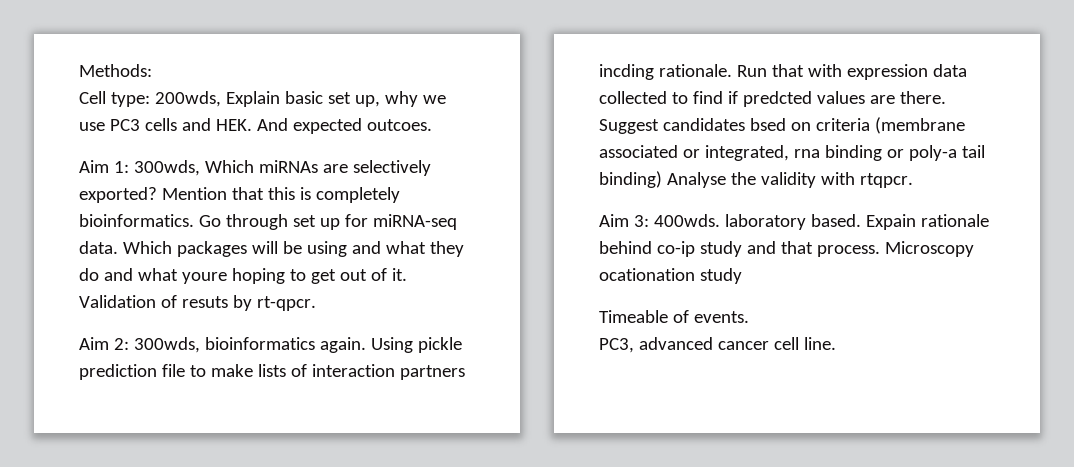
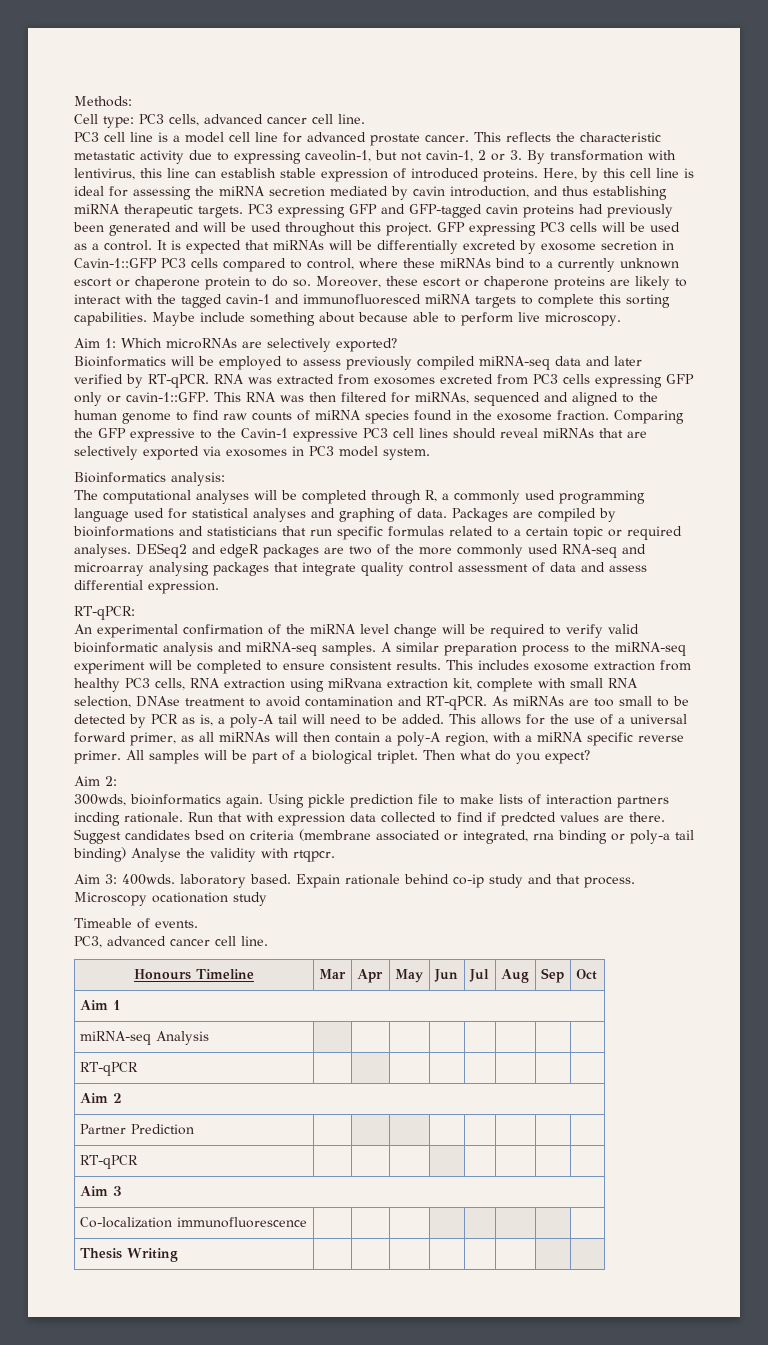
[154,91,446,107] [79,118,432,134] 200wds, Explain basic set up, why we use PC3 cells and HEK. And expected outcoes. -> [139,114,365,126] [74,132,661,146] [74,150,676,164] [74,168,694,182] [74,186,667,200] [74,204,673,218] [73,222,680,236] [74,240,674,254] [74,258,679,272] [74,276,687,290] [74,294,670,308] [74,312,621,326] PC3 cells, advanced cancer cell line. // PC3 cell line is a model cell line for advanced prostate cancer. This reflects the characteristic metastatic activity due to expressing caveolin-1, but not cavin-1, 2 or 3. By transformation with lentivirus, this line can establish stable expression of introduced proteins. Here, by this cell line is ideal for assessing the miRNA secretion mediated by cavin introduction, and thus establishing miRNA therapeutic targets. PC3 expressing GFP and GFP-tagged cavin proteins had previously been generated and will be used throughout this project. GFP expressing PC3 cells will be used as a control. It is expected that miRNAs will be differentially excreted by exosome secretion in Cavin-1::GFP PC3 cells compared to control, where these miRNAs bind to a currently unknown escort or chaperone protein to do so. Moreover, these escort or chaperone proteins are likely to interact with the tagged cavin-1 and immunofluoresced miRNA targets to complete this sorting capabilities. Maybe include something about because able to perform live microscopy.
[133,160,318,176] 300wds, Which miRNAs -> [121,338,237,349] Which microRNAs
[161,187,400,203] [79,214,457,230] [79,241,464,257] [79,268,407,284] [79,295,316,311] Mention that this is completely bioinformatics. Go through set up for miRNA-seq data. Which packages will be using and what they do and what youre hoping to get out of it. Validation of resuts by rt-qpcr. -> [74,356,642,370] [74,374,694,388] [74,392,658,406] [74,410,684,424] [74,428,647,442] [74,446,430,460] [74,472,225,486] [74,490,645,504] [74,508,616,522] [73,526,682,540] [74,543,646,558] [74,562,647,576] [74,580,219,594] [74,606,135,620] [74,624,639,638] [73,642,686,656] [74,660,691,674] [74,678,638,692] [74,696,689,710] [74,714,687,728] [74,732,684,746] [74,750,590,764] // Bioinformatics will be employed to assess previously compiled miRNA-seq data and later verified by RT-qPCR. RNA was extracted from exosomes excreted from PC3 cells expressing GFP only or cavin-1::GFP. This RNA was then filtered for miRNAs, sequenced and aligned to the human genome to find raw counts of miRNA species found in the exosome fraction. Comparing the GFP expressive to the Cavin-1 expressive PC3 cell lines should reveal miRNAs that are selectively exported via exosomes in PC3 model system. // Bioinformatics analysis: // The computational analyses will be completed through R, a commonly used programming language used for statistical analyses and graphing of data. Packages are compiled by bioinformations and statisticians that run specific formulas related to a certain topic or required analyses. DESeq2 and edgeR packages are two of the more commonly used RNA-seq and microarray analysing packages that integrate quality control assessment of data and assess differential expression. // RT-qPCR: // An experimental confirmation of the miRNA level change will be required to verify valid bioinformatic analysis and miRNA-seq samples. A similar preparation process to the miRNA-seq experiment will be completed to ensure consistent results. This includes exosome extraction from healthy PC3 cells, RNA extraction using miRvana extraction kit, complete with small RNA selection, DNAse treatment to avoid contamination and RT-qPCR. As miRNAs are too small to be detected by PCR as is, a poly-A tail will need to be added. This allows for the use of a universal forward primer, as all miRNAs will then contain a poly-A region, with a miRNA specific reverse primer. All samples will be part of a biological triplet. Then what do you expect?
(129, 344) none -> (117, 781) //
(836, 343) none -> [134,969,254,980] [318,969,346,979] [356,969,383,983] [394,969,423,983] [433,969,458,982] [468,969,489,982] [500,969,529,983] [540,968,564,983] [575,969,597,980] [79,1000,120,1010] [79,1031,209,1045] [79,1062,138,1076] [79,1093,122,1103] [79,1124,194,1135] [79,1155,138,1169] [79,1186,122,1196] [79,1217,307,1228] [79,1248,178,1262] // Honours Timeline | Mar | Apr | May | Jun | Jul | Aug | Sep | Oct // Aim 1 // miRNA-seq Analysis | | | | | | | | // RT-qPCR | | | | | | | | // Aim 2 // Partner Prediction | | | | | | | | // RT-qPCR | | | | | | | | // Aim 3 // Co-localization immunofluorescence | | | | | | | | // Thesis Writing | | | | | | | |

